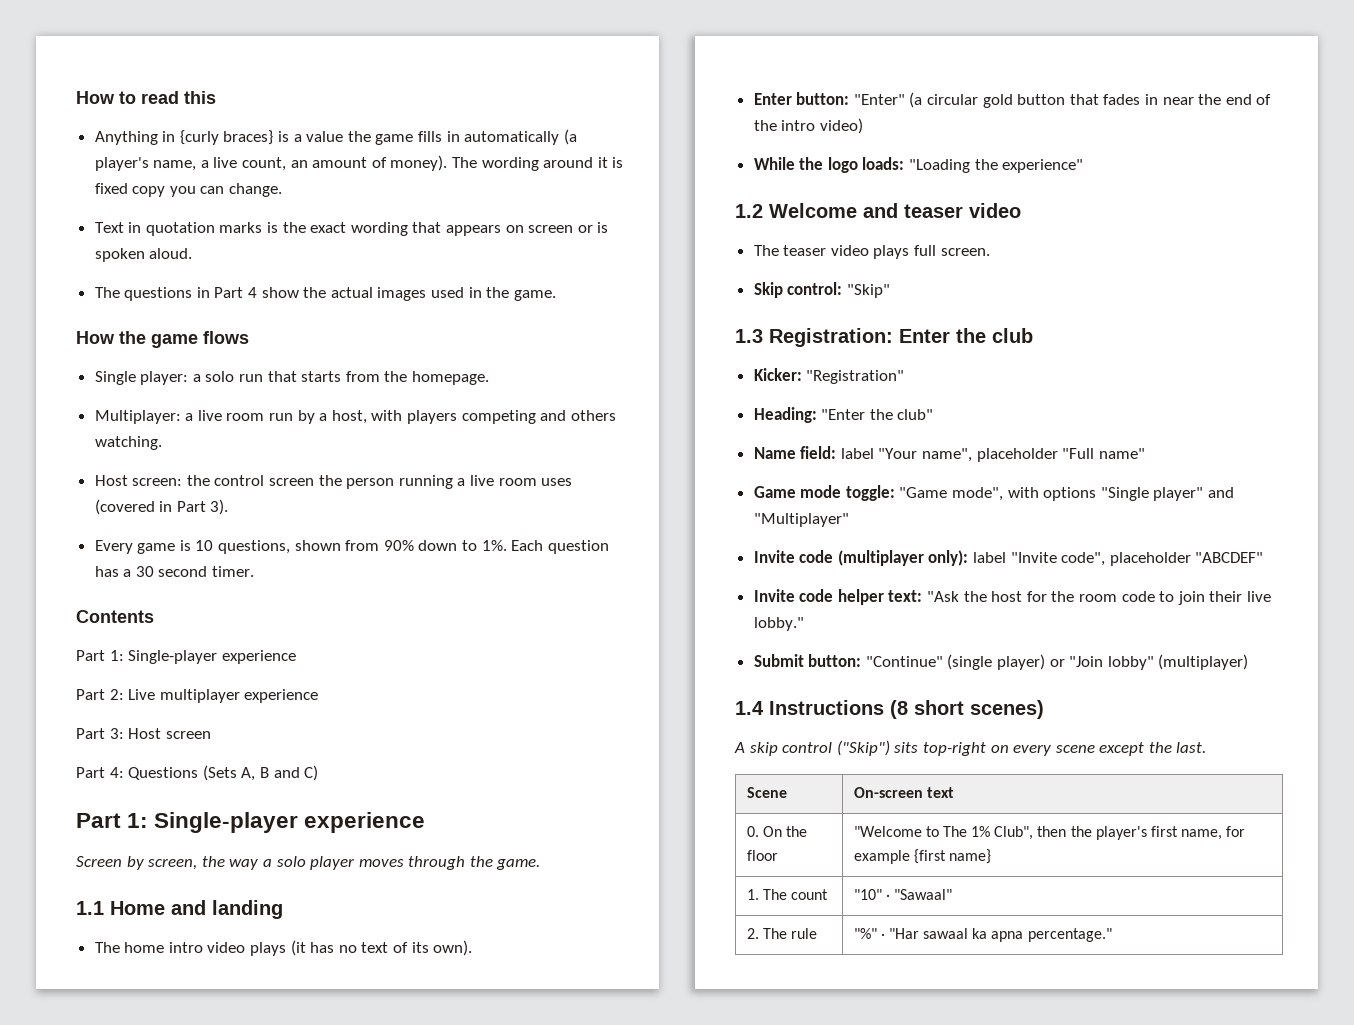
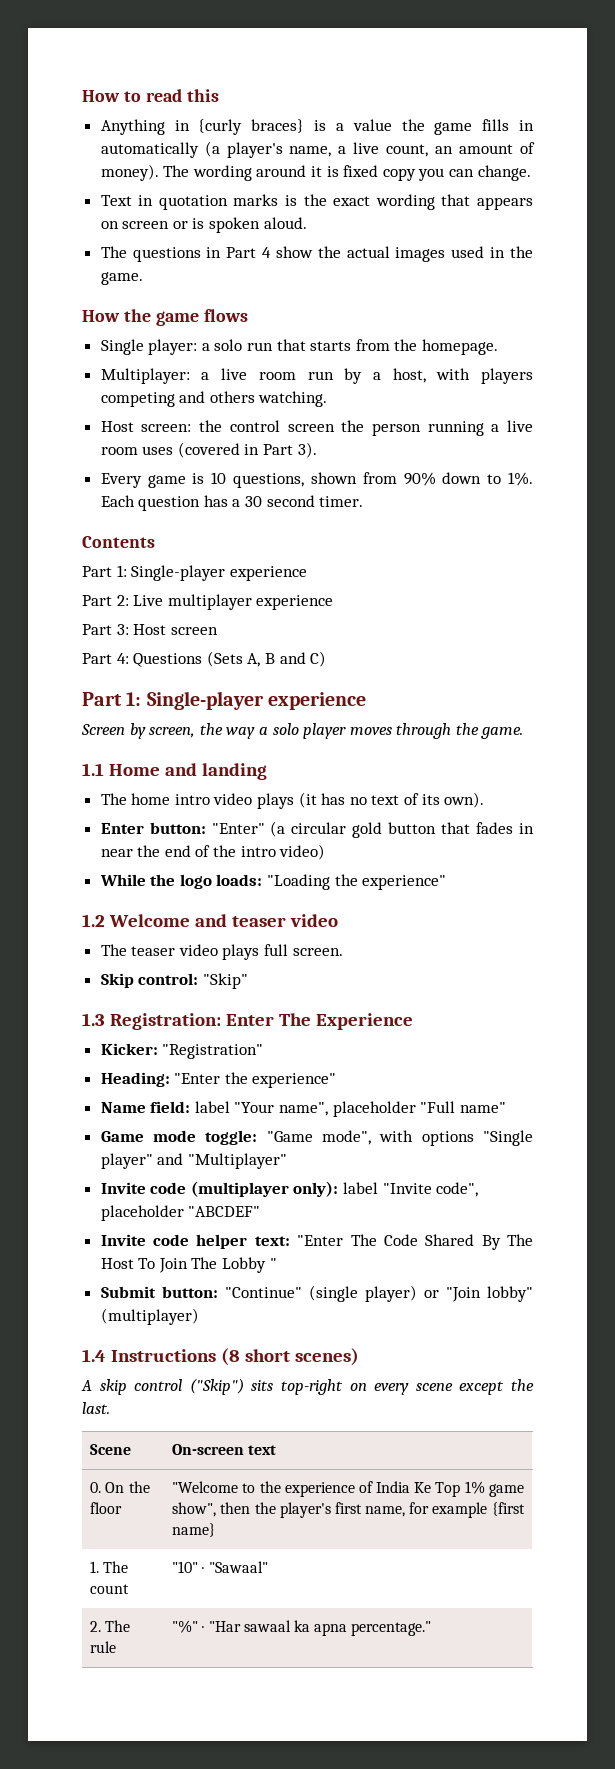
[956,328,1033,343] the club -> [278,1013,413,1030] The Experience
[897,409,934,420] club" -> [252,1073,337,1088] experience"
[927,591,1271,605] [753,617,804,631] "Ask the host for the room code to join their live lobby." -> [297,1234,533,1250] [100,1257,277,1273] "Enter The Code Shared By The Host To Join The Lobby "
[942,826,1034,840] The 1% Club", -> [259,1481,524,1497] [172,1502,217,1517] the experience of India Ke Top 1% game show",

